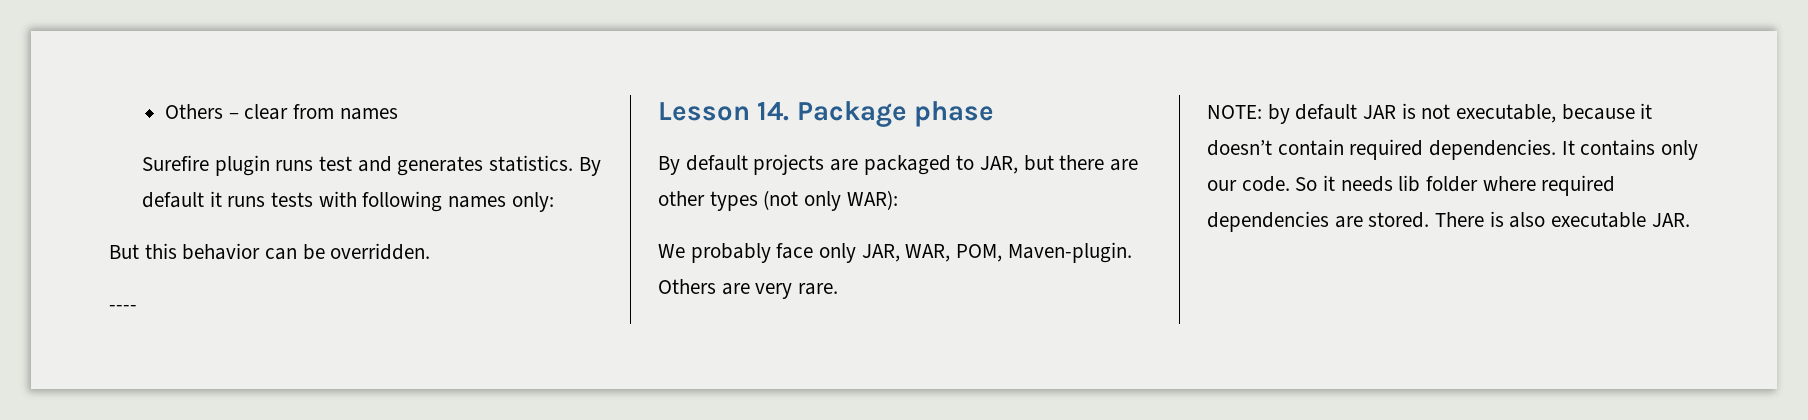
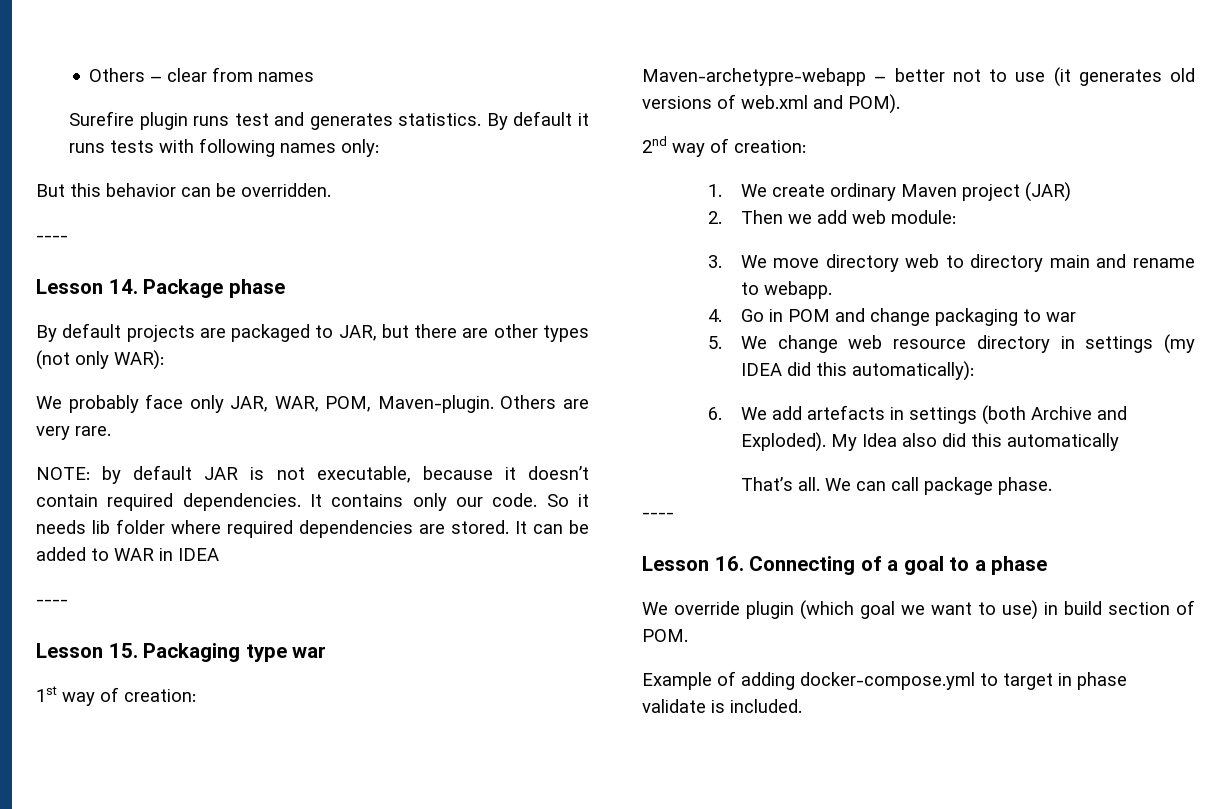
[1435,211,1690,228] There is also executable JAR. -> [515,520,589,534] [36,547,219,561] [36,599,68,605] [36,643,327,662] [36,686,196,706] [642,67,1195,87] [642,94,900,114] [642,136,806,157] [707,182,1071,202] [707,210,956,224] [707,254,1195,272] [740,281,832,299] [707,308,1076,326] [707,334,1195,354] [740,361,974,381] [707,405,1127,425] [740,432,1119,452] [740,477,1052,495] [642,512,674,518] [642,556,1048,575] [642,600,1195,620] [642,629,688,642] [642,671,1127,690] [642,699,802,713] It can be added to WAR in IDEA // ---- // Lesson 15. Packaging type war // 1st way of creation: // Maven-archetypre-webapp – better not to use (it generates old versions of web.xml and POM). // 2nd way of creation: // 1. We create ordinary Maven project (JAR) // 2. Then we add web module: // 3. We move directory web to directory main and rename to webapp. // 4. Go in POM and change packaging to war // 5. We change web resource directory in settings (my IDEA did this automatically): // 6. We add artefacts in settings (both Archive and Exploded). My Idea also did this automatically // That’s all. We can call package phase. // ---- // Lesson 16. Connecting of a goal to a phase // We override plugin (which goal we want to use) in build section of POM. // Example of adding docker-compose.yml to target in phase validate is included.

